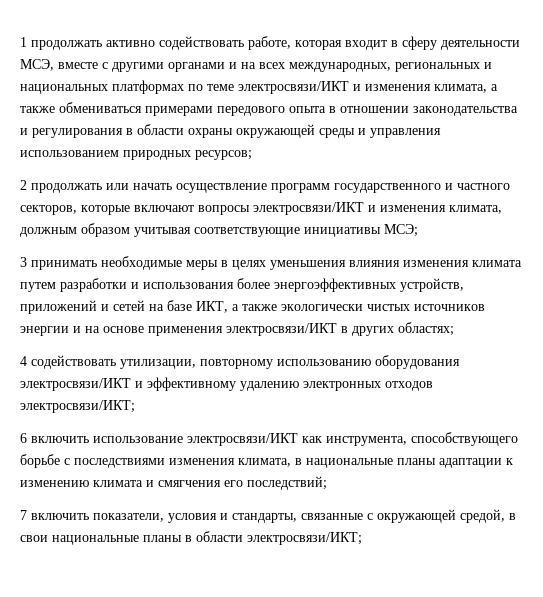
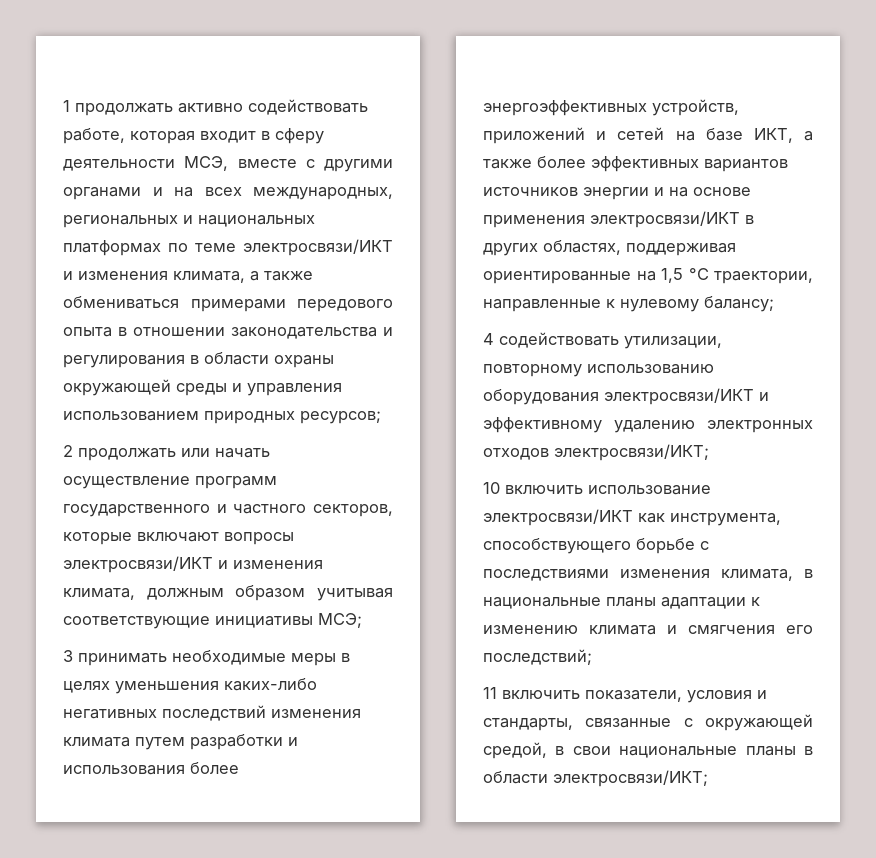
[349,260,400,267] влияния -> [224,678,317,691] [63,705,266,721] каких-либо негативных последствий
[281,304,410,311] экологически чистых -> [537,156,788,172] более эффективных вариантов
[398,322,454,336] областях; -> [543,240,736,256] [483,268,813,284] [483,296,774,312] областях, поддерживая ориентированные на 1,5 °C траектории, направленные к нулевому балансу;
[20,433,27,443] 6 -> [483,482,500,494] 10
[20,510,27,520] 7 -> [483,687,497,699] 11

